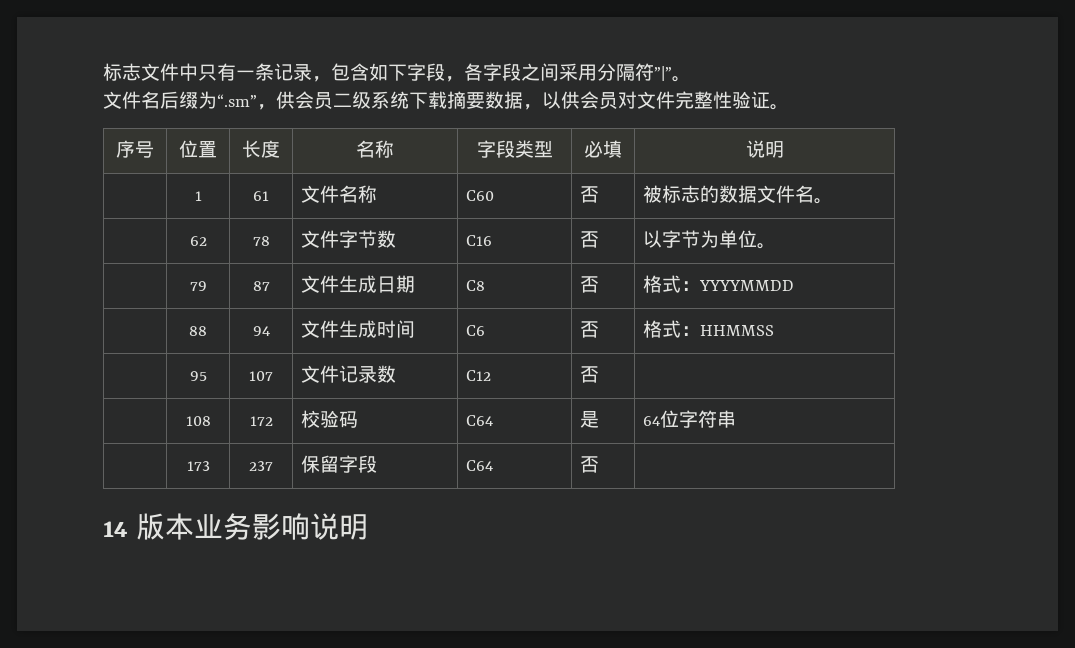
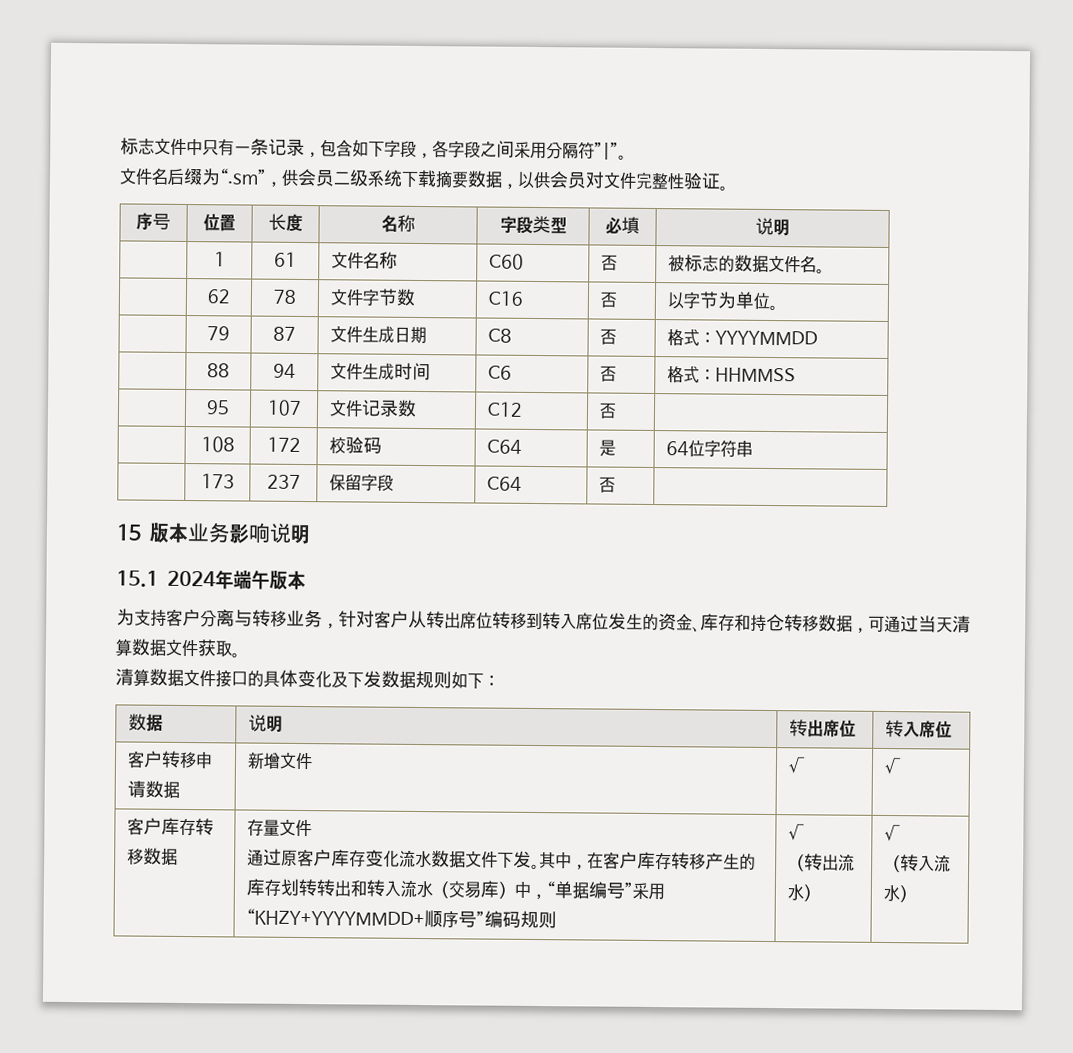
[103,521,127,537] 14 -> [116,523,142,541] 15
(369, 527) none -> [116,570,306,591] [116,608,971,633] [115,638,240,658] [115,668,500,690] [127,713,163,732] [247,714,283,733] [788,719,856,738] [884,719,952,739] [126,750,213,770] [126,780,180,799] [246,751,313,770] [787,756,806,774] [883,756,902,775] [126,817,214,837] [126,847,178,866] [246,818,312,837] [246,848,756,871] [245,878,665,900] [245,908,557,929] [787,823,805,841] [787,853,855,872] [786,884,820,902] [883,823,901,842] [883,854,951,873] [882,884,916,903] // 15.1 2024年端午版本 // 为支持客户分离与转移业务，针对客户从转出席位转移到转入席位发生的资金、库存和持仓转移数据，可通过当天清算数据文件获取。 // 清算数据文件接口的具体变化及下发数据规则如下： // 数据 | 说明 | 转出席位 | 转入席位 // 客户转移申请数据 | 新增文件 | √ | √ // 客户库存转移数据 | 存量文件 // 通过原客户库存变化流水数据文件下发。其中，在客户库存转移产生的库存划转转出和转入流水（交易库）中，“单据编号”采用“KHZY+YYYYMMDD+顺序号”编码规则 | √ // （转出流水） | √ // （转入流水）

